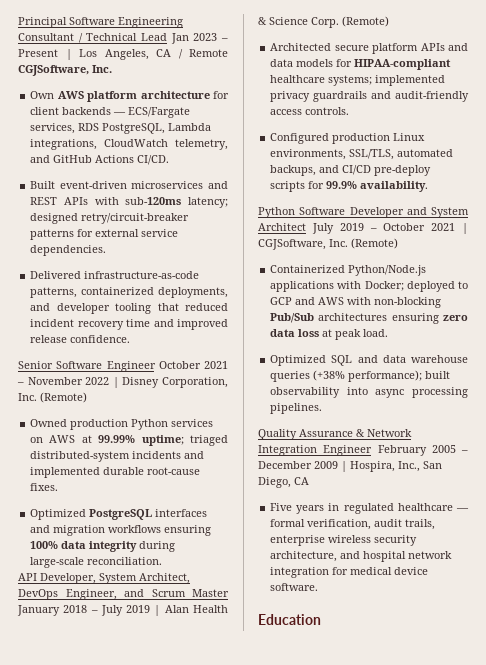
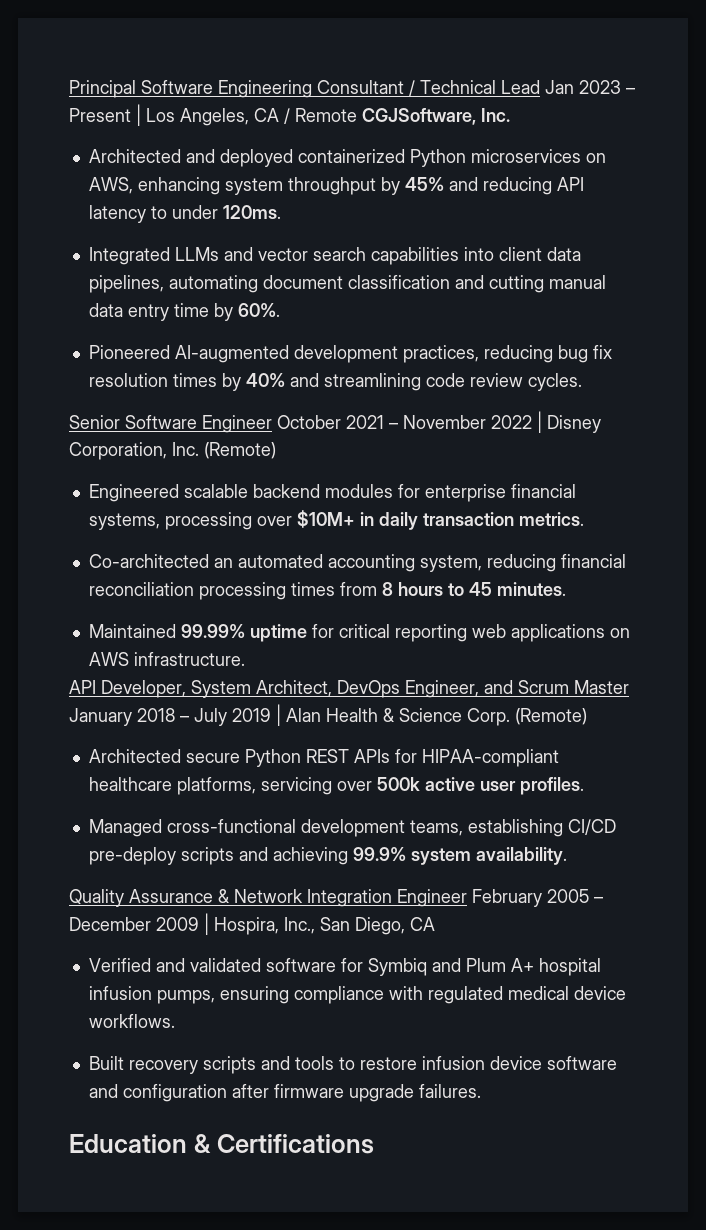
[30,91,229,102] [30,107,191,118] [30,123,212,134] [30,139,228,150] [30,155,170,165] [30,181,228,189] [30,197,228,208] [30,213,190,224] [30,229,179,240] [30,245,107,256] [30,271,200,279] [30,287,228,298] [30,303,228,314] [30,319,228,330] [30,335,131,343] Own AWS platform architecture for client backends — ECS/Fargate services, RDS PostgreSQL, Lambda integrations, CloudWatch telemetry, and GitHub Actions CI/CD. // Built event-driven microservices and REST APIs with sub-120ms latency; designed retry/circuit-breaker patterns for external service dependencies. // Delivered infrastructure-as-code patterns, containerized deployments, and developer tooling that reduced incident recovery time and improved release confidence. -> [88,149,606,167] [88,177,584,195] [88,205,281,223] [88,247,581,265] [88,275,606,293] [88,303,280,321] [88,345,612,363] [88,373,582,391] Architected and deployed containerized Python microservices on AWS, enhancing system throughput by 45% and reducing API latency to under 120ms. // Integrated LLMs and vector search capabilities into client data pipelines, automating document classification and cutting manual data entry time by 60%. // Pioneered AI-augmented development practices, reducing bug fix resolution times by 40% and streamlining code review cycles.
[30,419,214,430] [30,435,228,446] [30,451,205,462] [30,467,201,478] [30,483,59,491] [30,509,208,520] [30,525,212,536] [30,541,176,552] [30,557,163,568] Owned production Python services on AWS at 99.99% uptime; triaged distributed-system incidents and implemented durable root-cause fixes. // Optimized PostgreSQL interfaces and migration workflows ensuring 100% data integrity during large-scale reconciliation. -> [88,484,576,502] [88,510,584,530] [88,554,626,572] [88,582,566,600] [88,624,630,642] [88,652,245,666] Engineered scalable backend modules for enterprise financial systems, processing over $10M+ in daily transaction metrics. // Co-architected an automated accounting system, reducing financial reconciliation processing times from 8 hours to 45 minutes. // Maintained 99.99% uptime for critical reporting web applications on AWS infrastructure.
[372,43,468,54] [270,59,452,70] [270,75,446,86] [270,91,469,102] [270,107,350,115] [270,133,426,144] [270,149,454,160] [270,165,432,176] [270,181,429,192] [258,207,469,218] [258,223,468,234] [258,238,398,250] [270,265,427,276] [270,281,468,292] [270,297,442,308] [270,313,468,324] [270,329,389,340] [270,355,468,366] [270,370,451,382] [270,387,468,398] [270,403,323,414] platform APIs and data models for HIPAA-compliant healthcare systems; implemented privacy guardrails and audit-friendly access controls. // Configured production Linux environments, SSL/TLS, automated backups, and CI/CD pre-deploy scripts for 99.9% availability. // Python Software Developer and System Architect July 2019 – October 2021 | CGJSoftware, Inc. (Remote) // Containerized Python/Node.js applications with Docker; deployed to GCP and AWS with non-blocking Pub/Sub architectures ensuring zero data loss at peak load. // Optimized SQL and data warehouse queries (+38% performance); built observability into async processing pipelines. -> [244,749,559,767] [88,777,584,795] [88,819,616,837] [88,847,567,865] Python REST APIs for HIPAA-compliant healthcare platforms, servicing over 500k active user profiles. // Managed cross-functional development teams, establishing CI/CD pre-deploy scripts and achieving 99.9% system availability.
[270,503,469,514] [270,519,436,530] [270,535,418,546] [270,551,453,562] [270,567,429,578] [270,583,319,591] Five years in regulated healthcare — formal verification, audit trails, enterprise wireless security architecture, and hospital network integration for medical device software. -> [88,958,601,976] [88,986,626,1004] [88,1014,175,1028] [88,1056,617,1074] [88,1084,481,1102] Verified and validated software for Symbiq and Plum A+ hospital infusion pumps, ensuring compliance with regulated medical device workflows. // Built recovery scripts and tools to restore infusion device software and configuration after firmware upgrade failures.
(321, 619) none -> [193,1134,374,1154] & Certifications

